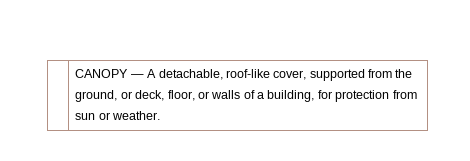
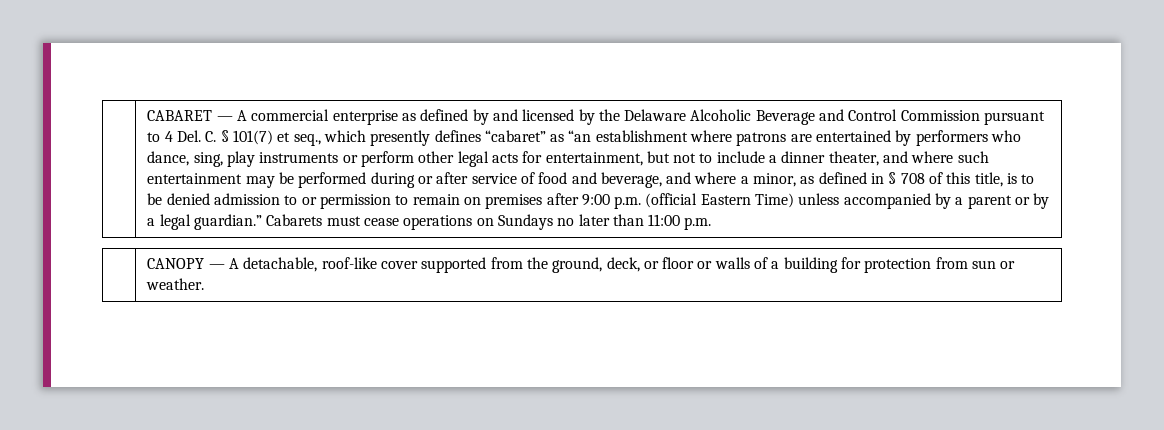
(75, 73) none -> [147,109,1046,125] [147,130,1022,146] [147,151,989,167] [147,172,1035,188] [147,193,1050,209] [147,214,712,230] | CABARET — A commercial enterprise as defined by and licensed by the Delaware Alcoholic Beverage and Control Commission pursuant to 4 Del. C. § 101(7) et seq., which presently defines “cabaret” as “an establishment where patrons are entertained by performers who dance, sing, play instruments or perform other legal acts for entertainment, but not to include a dinner theater, and where such entertainment may be performed during or after service of food and beverage, and where a minor, as defined in § 708 of this title, is to be denied admission to or permission to remain on premises after 9:00 p.m. (official Eastern Time) unless accompanied by a parent or by a legal guardian.” Cabarets must cease operations on Sundays no later than 11:00 p.m. //
[273,70,307,80] cover, -> [380,261,418,269] cover
[120,90,195,101] or deck, floor, -> [606,257,695,272] deck, or floor
[267,90,315,102] building, -> [783,257,838,273] building

